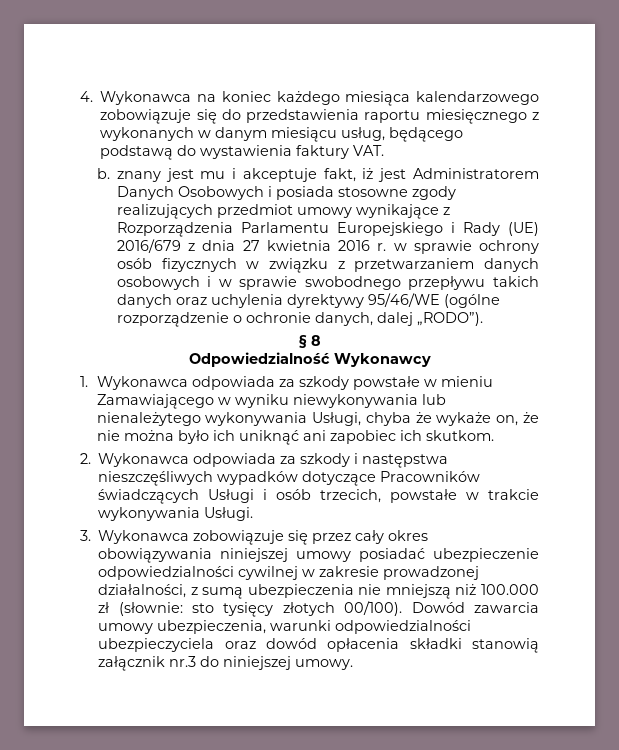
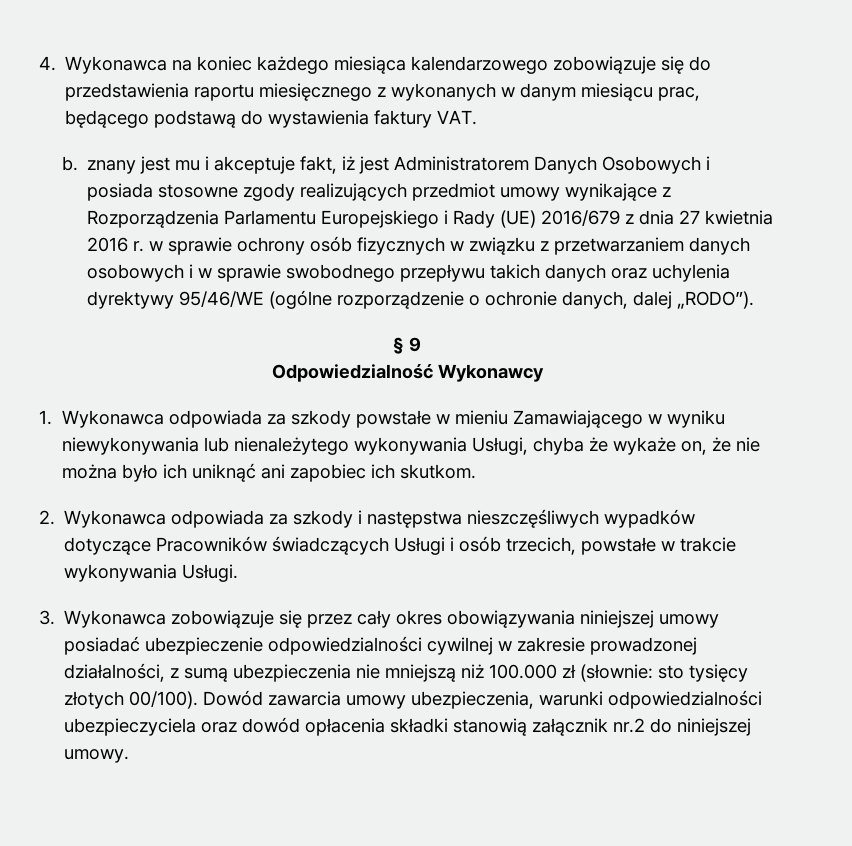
[341,127,386,141] usług, -> [658,87,701,101] prac,
[310,335,321,346] 8 -> [409,337,421,352] 9
[169,656,197,667] nr.3 -> [613,718,646,733] nr.2

